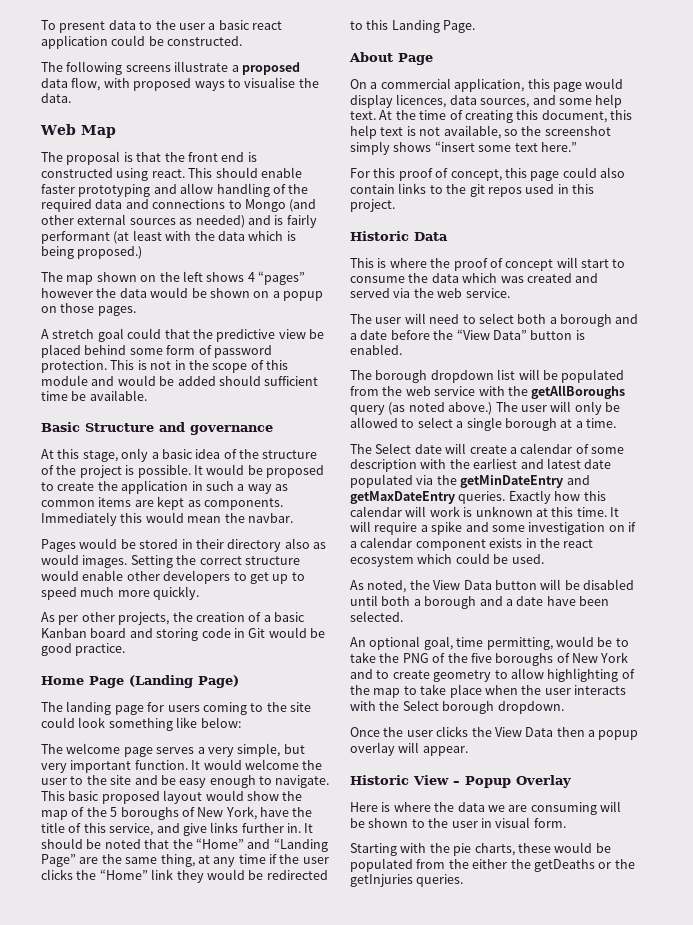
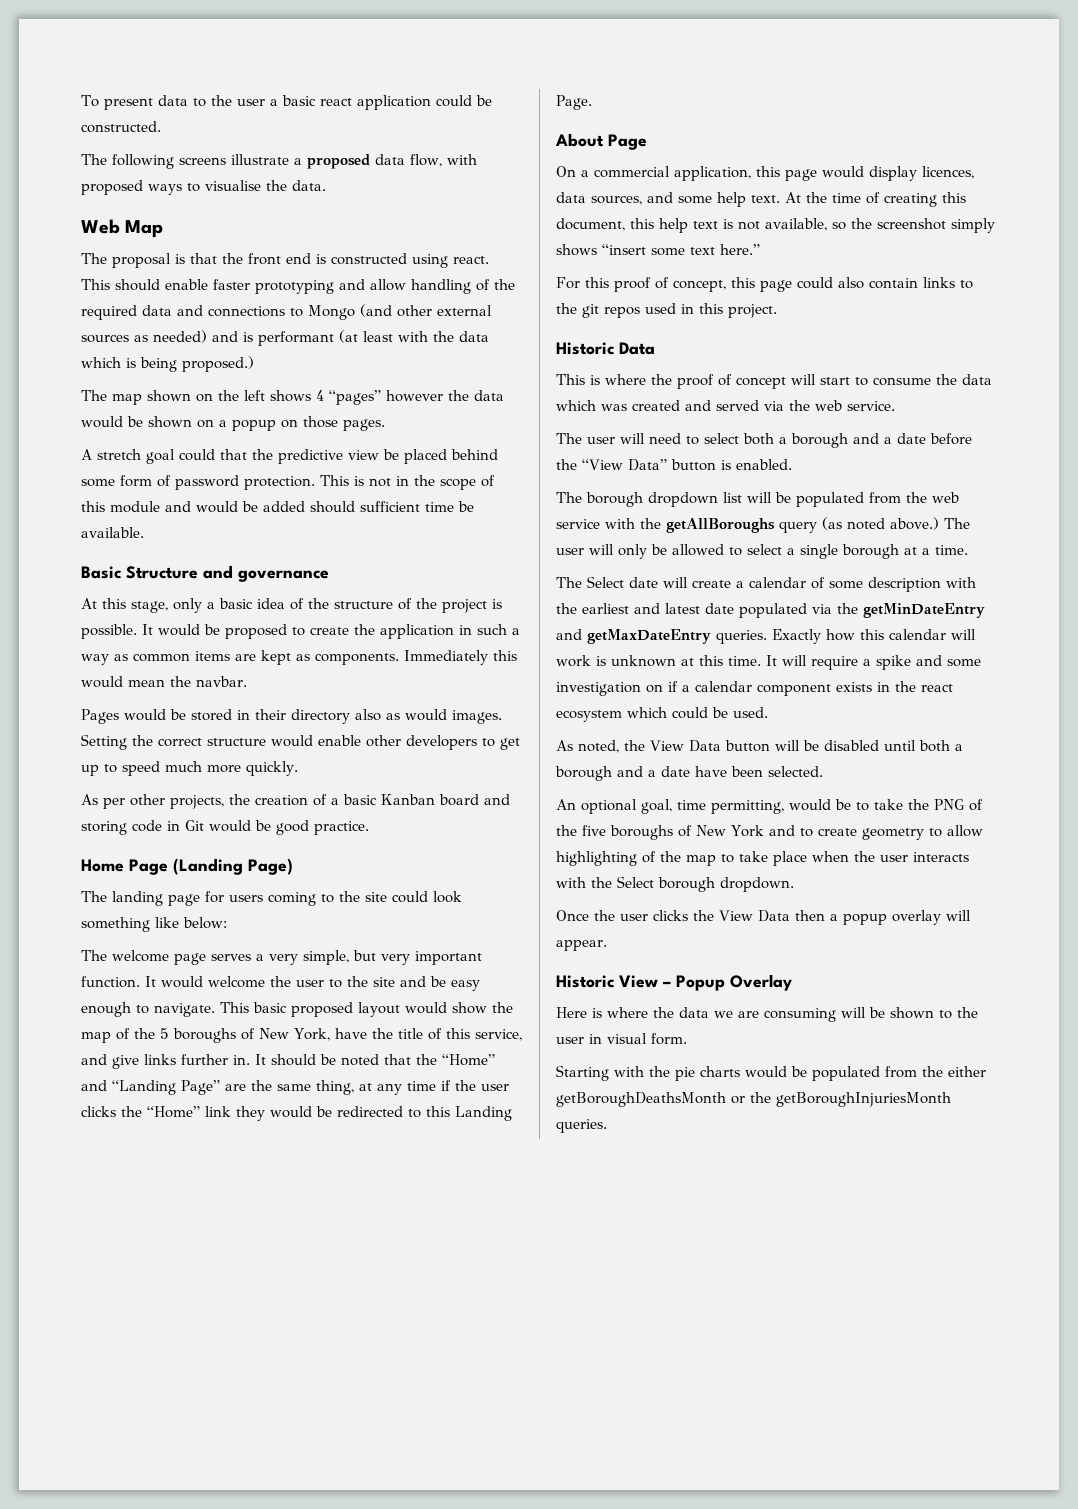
[286,214,317,228] fairly -> (253, 337) none
[474,843,551,856] charts, these -> [700,1066,740,1077] charts
[510,859,595,872] the getDeaths -> [556,1092,726,1107] getBoroughDeathsMonth
[350,874,413,887] getInjuries -> [776,1092,951,1107] getBoroughInjuriesMonth

